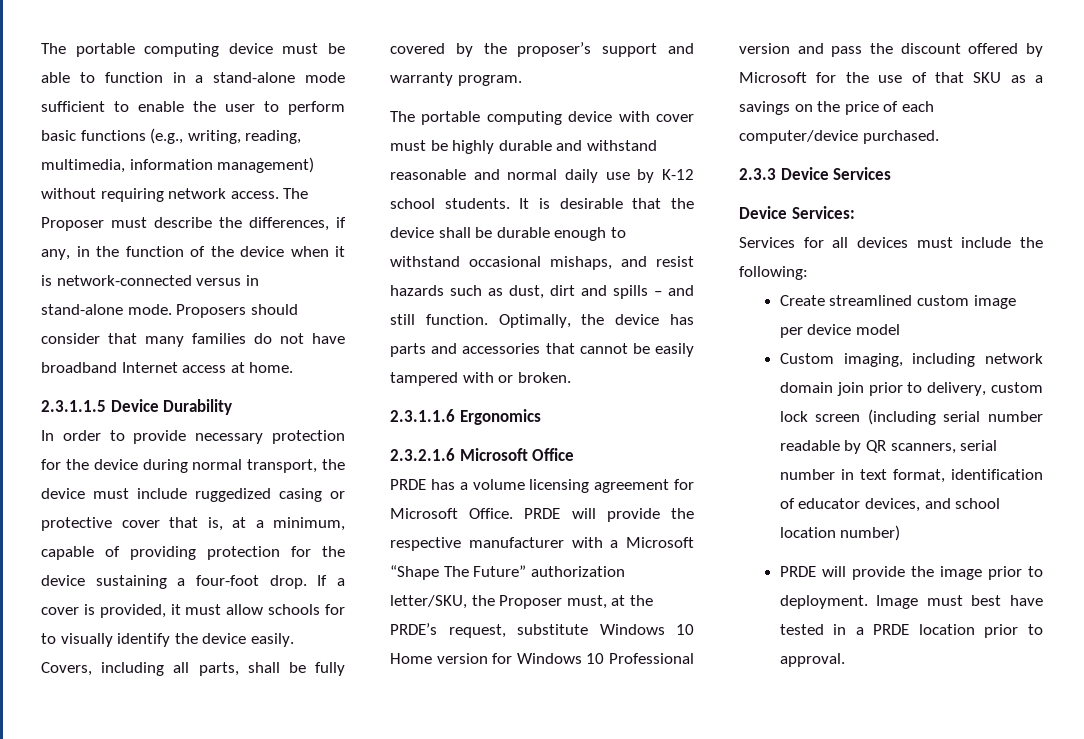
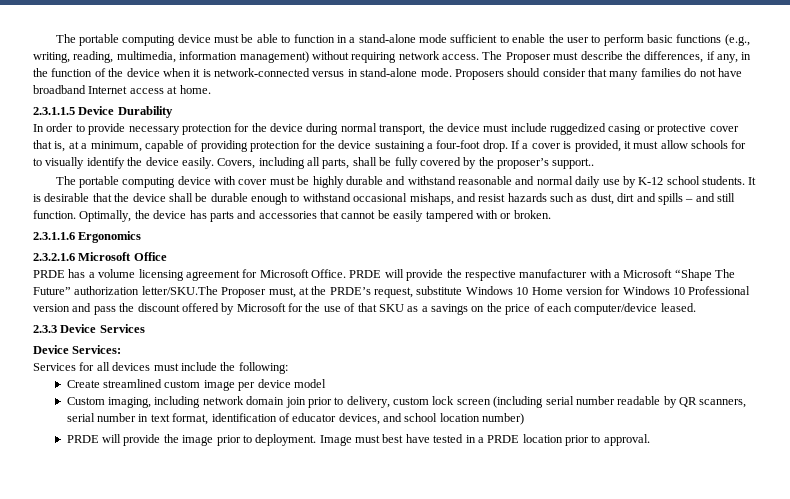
[602,43,694,57] [390,72,522,86] support and warranty program. -> [552,158,595,169] support..
[390,595,495,609] letter/SKU, the -> [141,286,218,295] letter/SKU.The
[862,130,939,144] purchased. -> [660,303,696,312] leased.

